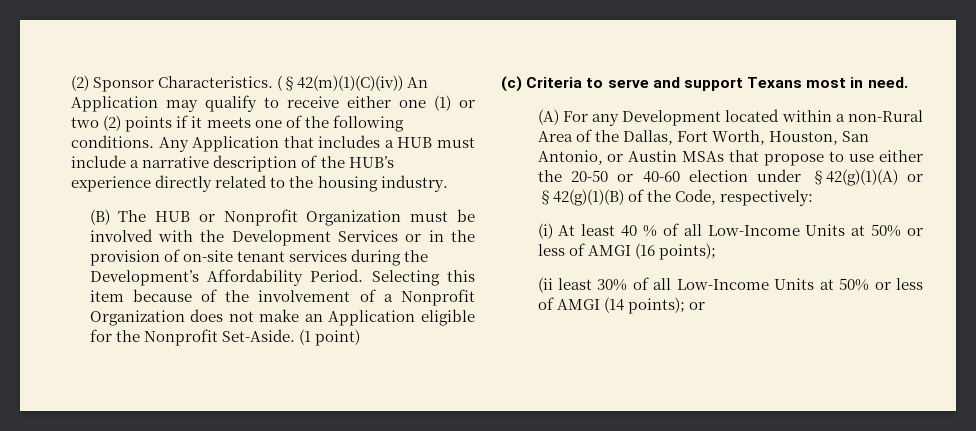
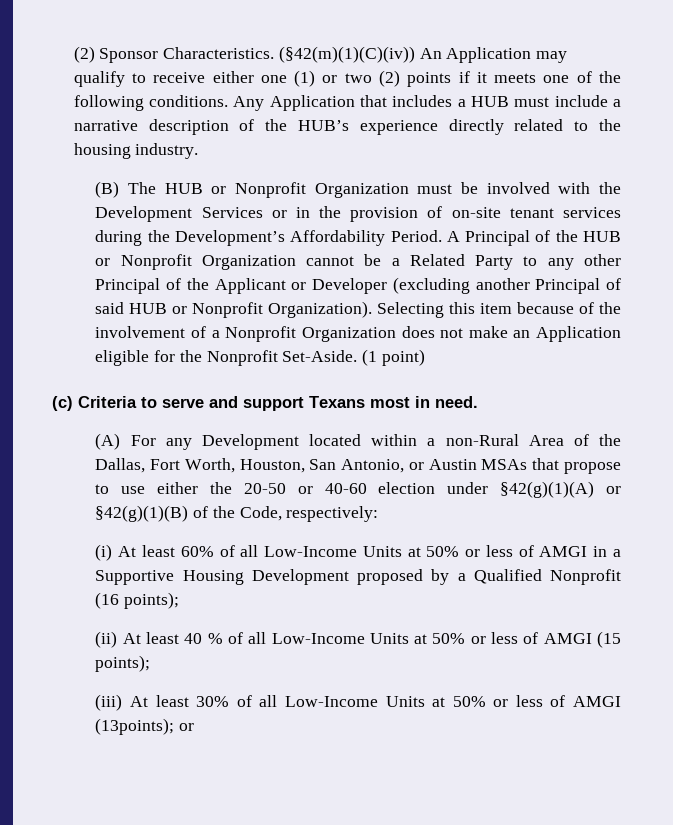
(364, 275) none -> [446,230,622,246] [95,254,621,270] [95,277,621,294] [95,301,373,318] A Principal of the HUB or Nonprofit Organization cannot be a Related Party to any other Principal of the Applicant or Developer (excluding another Principal of said HUB or Nonprofit Organization).
(616, 230) none -> [180,545,621,557] [95,569,621,585] [95,592,180,609] [95,631,180,648] 60% of all Low-Income Units at 50% or less of AMGI in a Supportive Housing Development proposed by a Qualified Nonprofit (16 points); // (ii) At least
[634,243,716,260] [537,277,553,293] (16 points); // (ii -> [596,631,621,648] [95,655,151,672] [95,694,148,711] (15 points); // (iii) At
[603,297,685,314] (14 points); -> [95,718,175,735] (13points);

